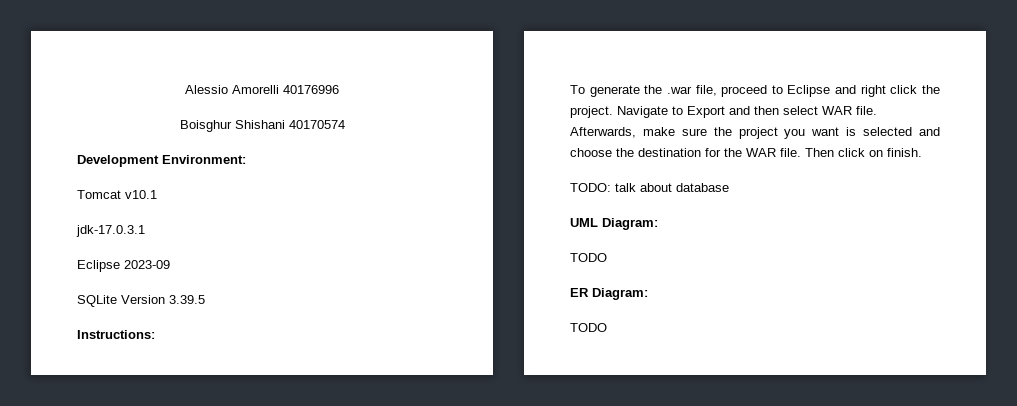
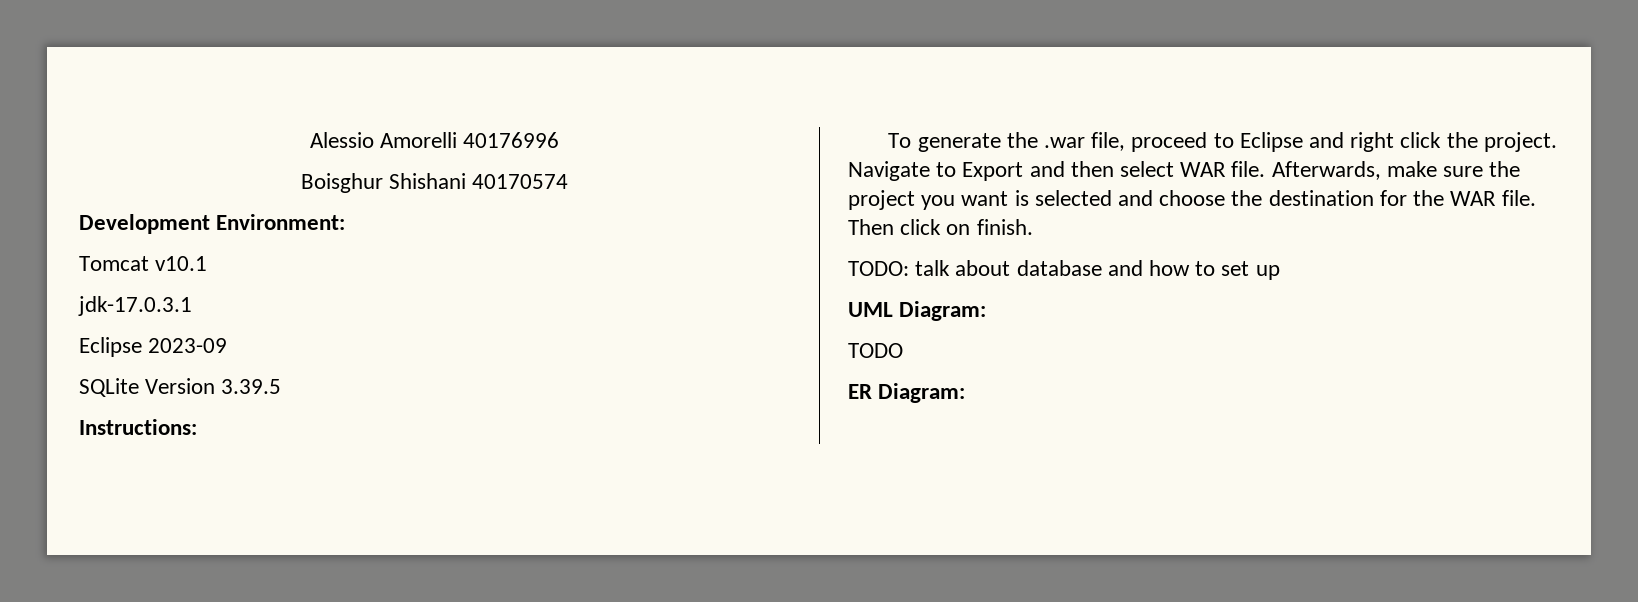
(729, 187) none -> [1107,260,1280,280] and how to set up
[570,323,607,332] // TODO -> (966, 393) none

